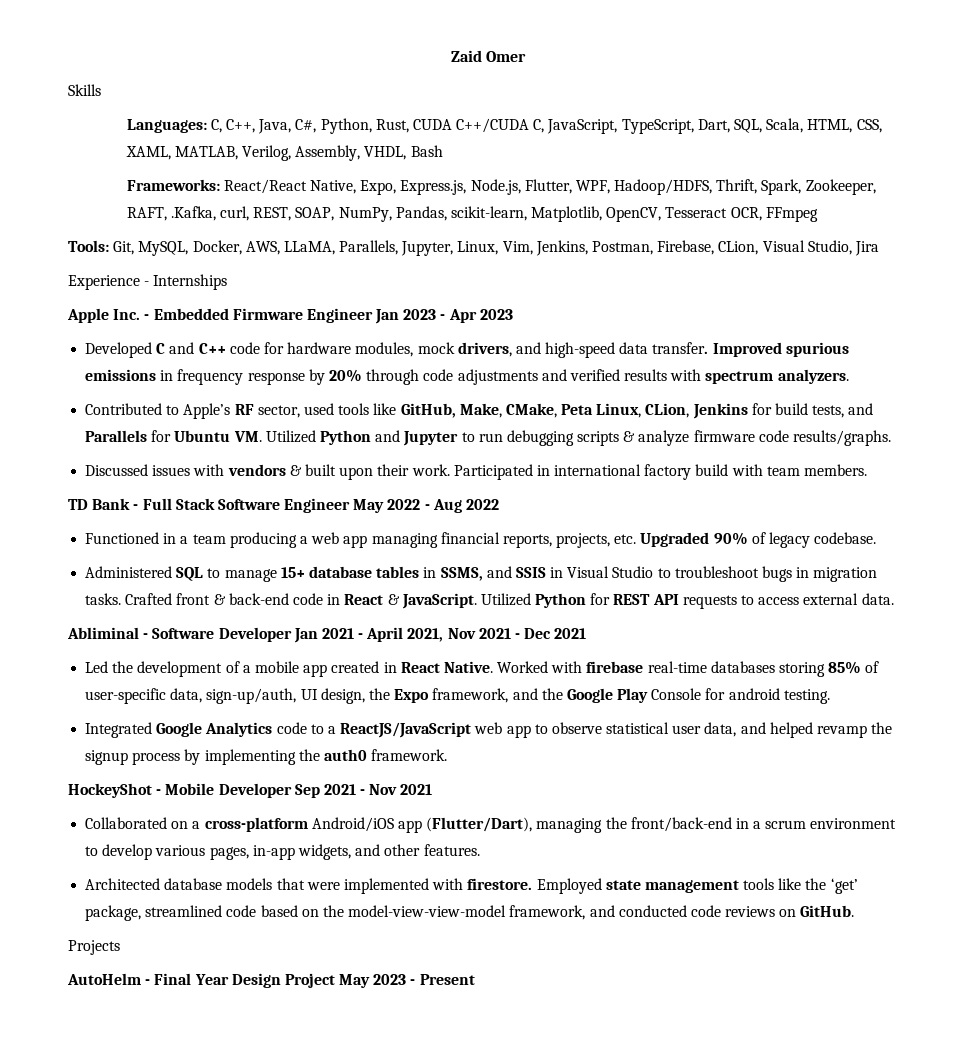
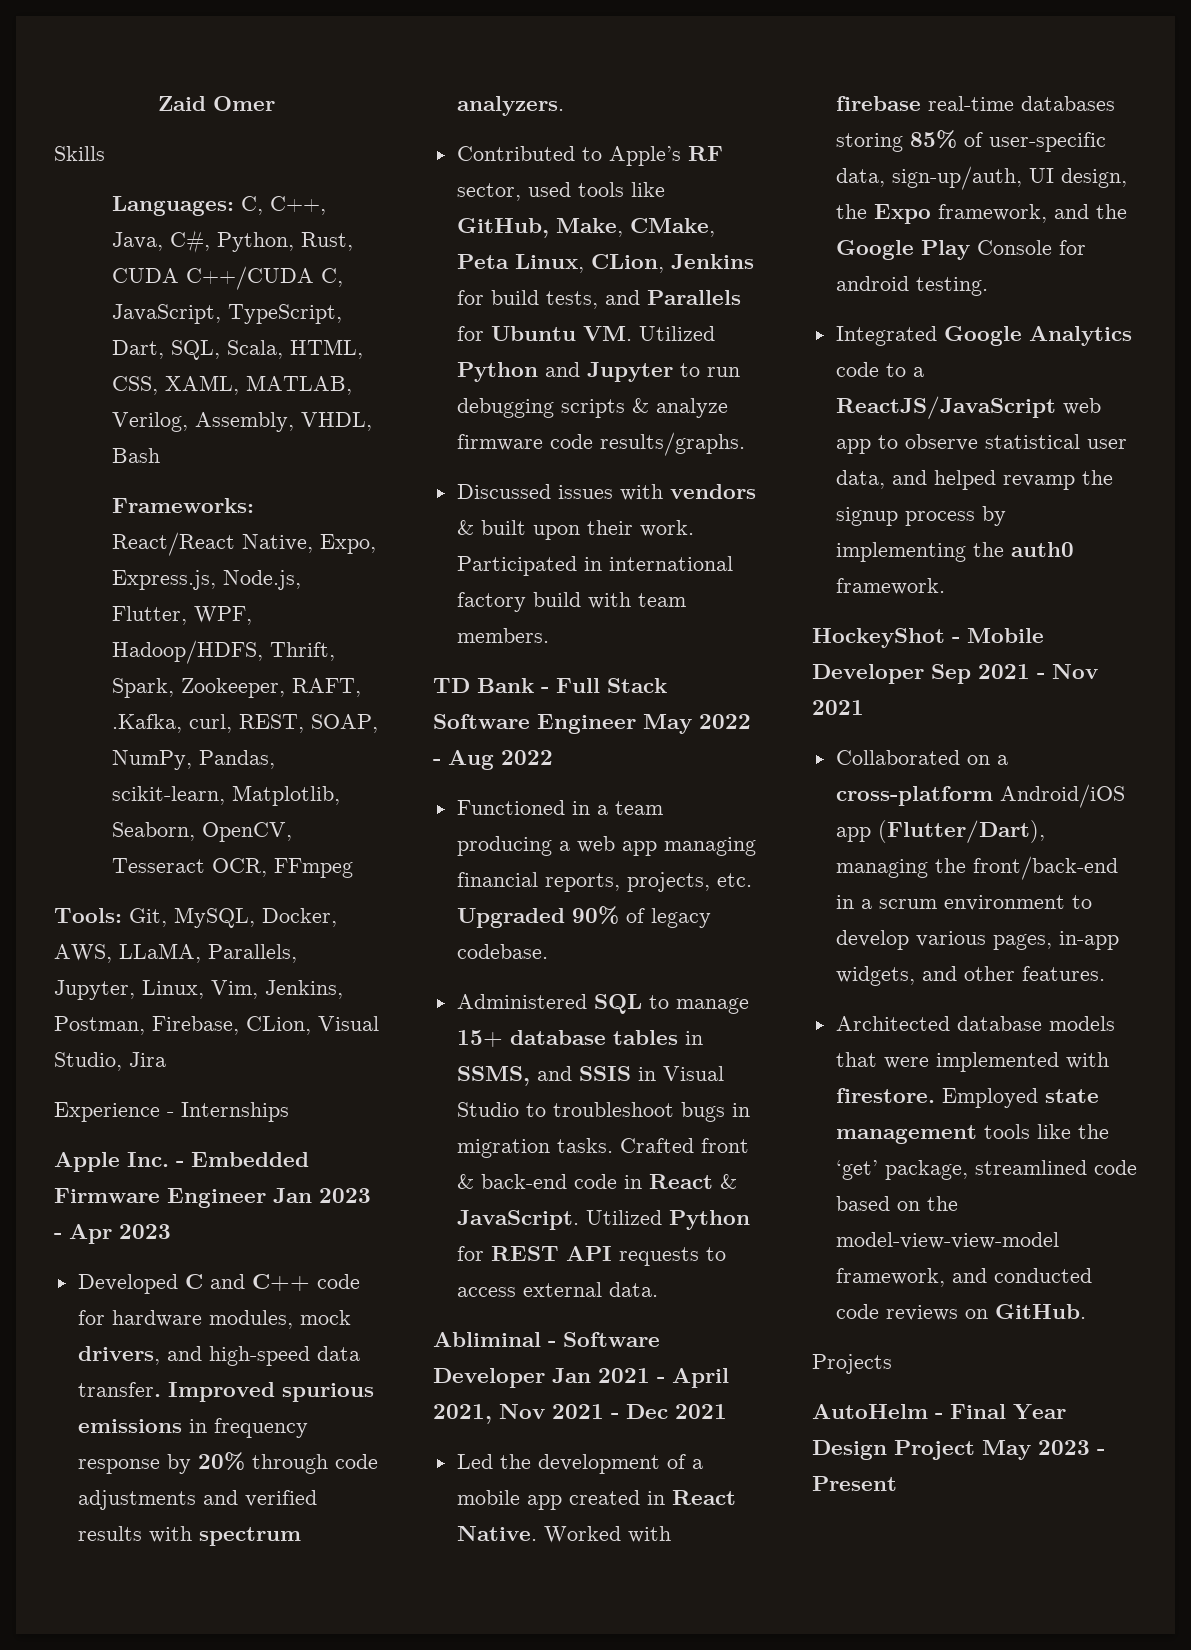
(603, 214) none -> [112,822,196,841] Seaborn,

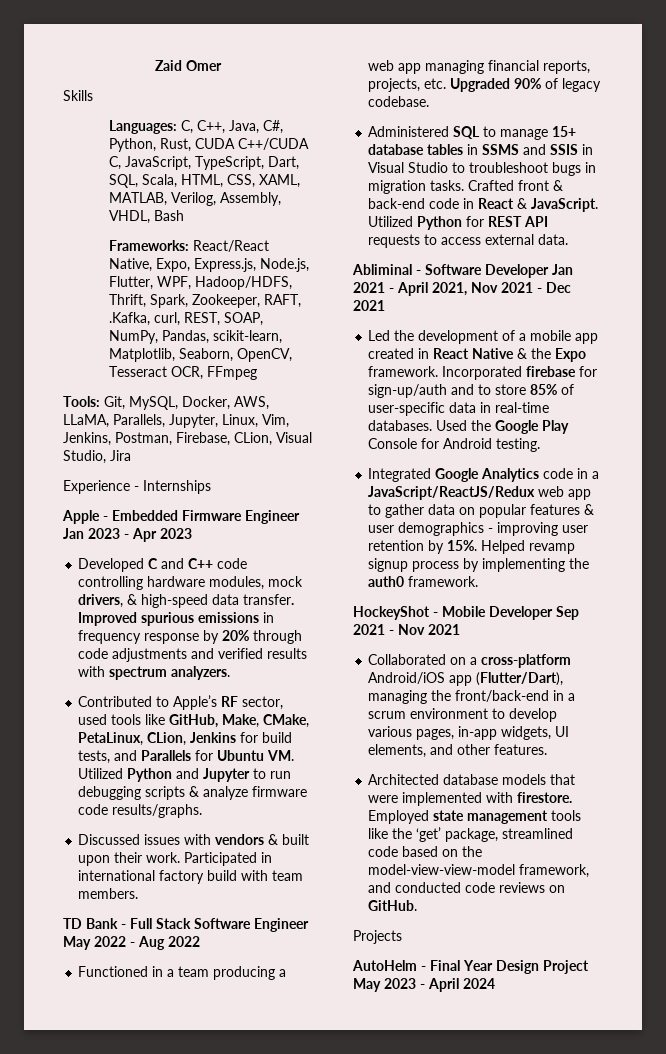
[127,1152,169,1167] Inc. -> (100, 517) none
[77,1310,105,1325] for -> [78,576,144,590] controlling
[166,1346,202,1361] and -> [127,594,138,605] &
[456,254,584,273] Peta Linux, -> [78,732,144,746] PetaLinux,
[456,1066,530,1086] SSMS, -> [482,144,520,155] SSMS
[456,1526,671,1543] [835,96,1115,111] [835,130,1106,152] [835,166,1127,190] [835,204,1089,224] Native. Worked with firebase real-time databases storing 85% of user-specific data, sign-up/auth, UI design, the Expo framework, and -> [472,348,587,362] [368,366,598,380] [368,384,575,398] [368,402,550,416] [368,420,468,431] Native & the Expo framework. Incorporated firebase for sign-up/auth and to store 85% of user-specific data in real-time databases. Used
[835,276,909,291] android -> [443,438,493,449] Android
[885,363,924,377] [835,396,1101,419] [835,434,1127,454] [835,470,1113,490] to a ReactJS/JavaScript web app to observe statistical user data, and helped revamp the -> [577,468,600,479] [368,486,592,500] [368,504,595,518] [368,522,589,536] [368,540,576,554] in a JavaScript/ReactJS/Redux web app to gather data on popular features & user demographics - improving user retention by 15%. Helped revamp
(915, 976) none -> [555,726,570,737] [368,744,427,758] UI elements,
[812,1476,897,1491] Present -> [428,978,495,992] April 2024

